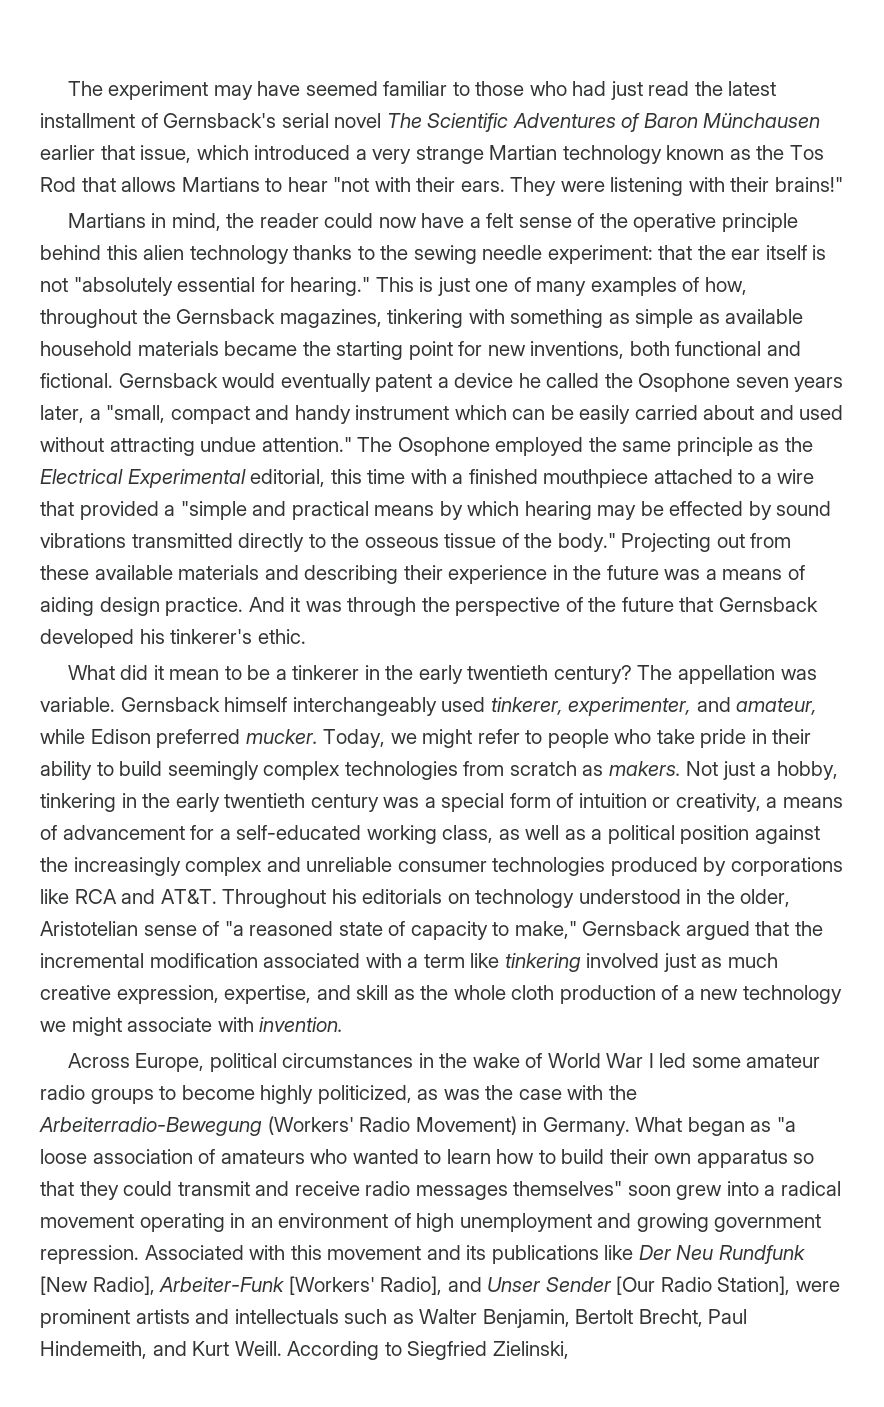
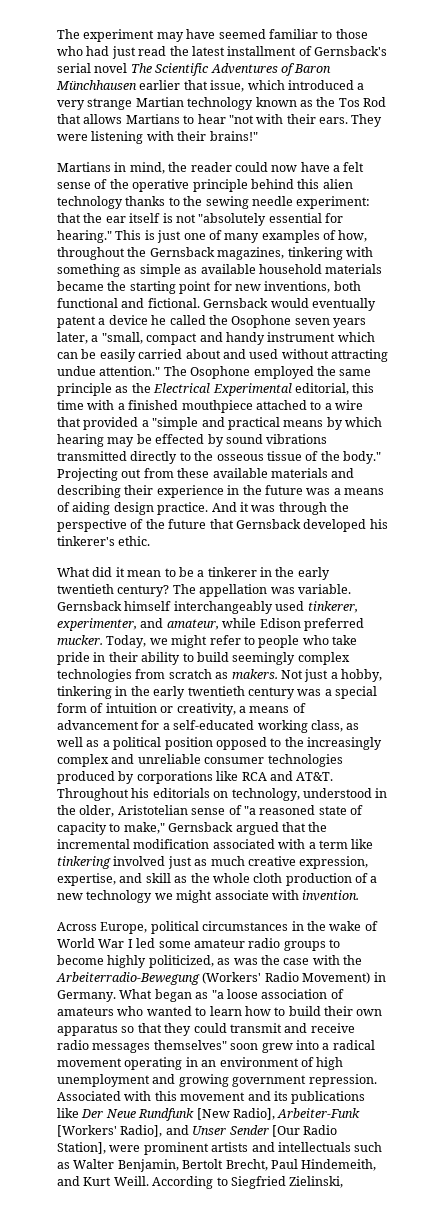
[703,113,821,128] Münchausen -> [56,80,137,90] Münchhausen
[754,825,820,844] against -> [215,737,282,750] opposed to
[475,889,575,908] technology -> [231,788,300,801] technology,
[676,1245,714,1260] Neu -> [105,1109,136,1118] Neue

